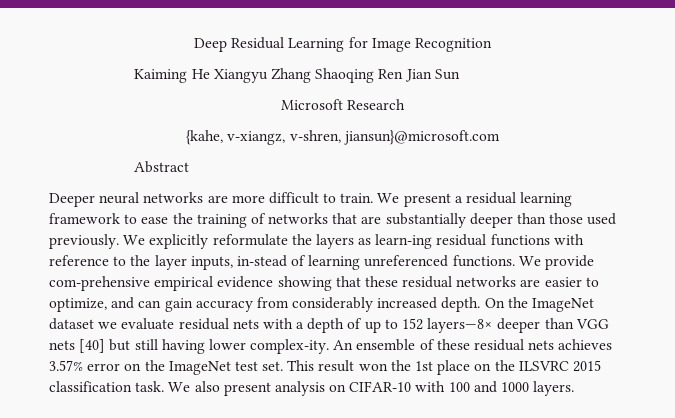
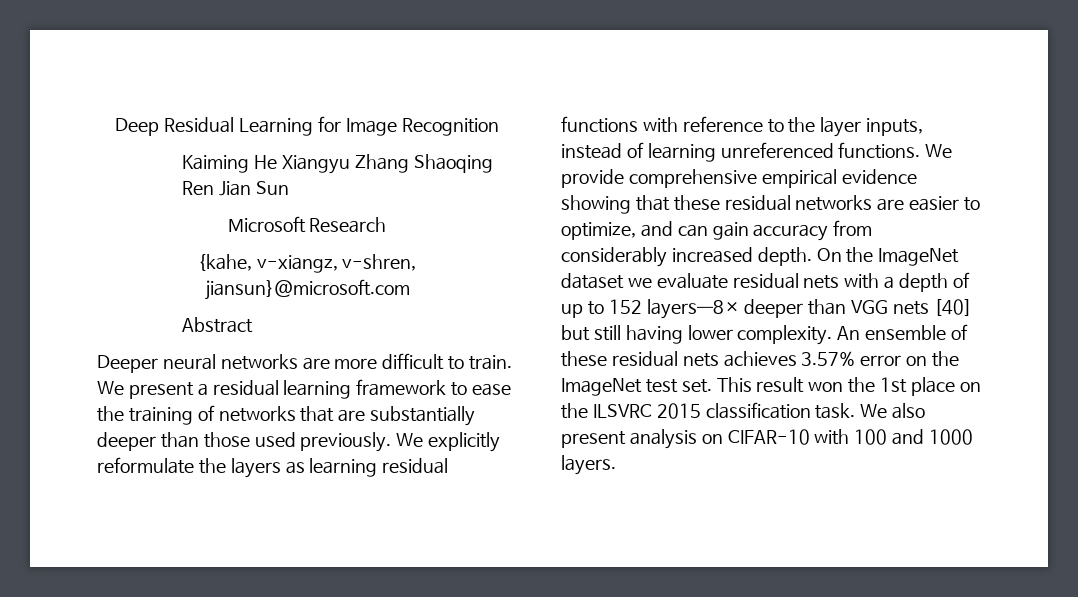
[375,234,433,249] learn-ing -> [309,458,378,477] learning
[236,255,287,267] in-stead -> [561,143,622,159] instead
[49,276,150,291] com-prehensive -> [628,169,757,188] comprehensive
[250,339,330,354] complex-ity. -> [737,325,833,345] complexity.

